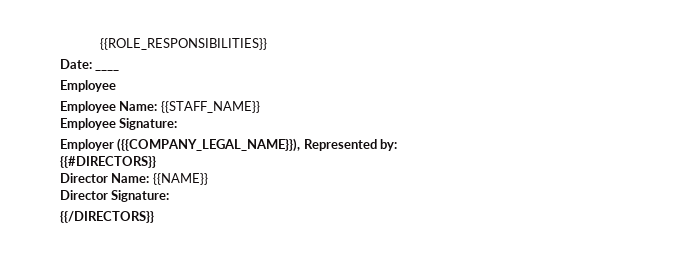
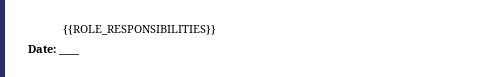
[60,80,116,92] [60,101,260,113] [60,118,178,130] [60,138,398,152] [60,156,156,168] [60,173,208,185] [60,190,170,202] [60,211,154,223] // Employee // Employee Name: {{STAFF_NAME}} // Employee Signature: // Employer ({{COMPANY_LEGAL_NAME}}), Represented by: // {{#DIRECTORS}} // Director Name: {{NAME}} // Director Signature: // {{/DIRECTORS}} -> (80, 54) none

